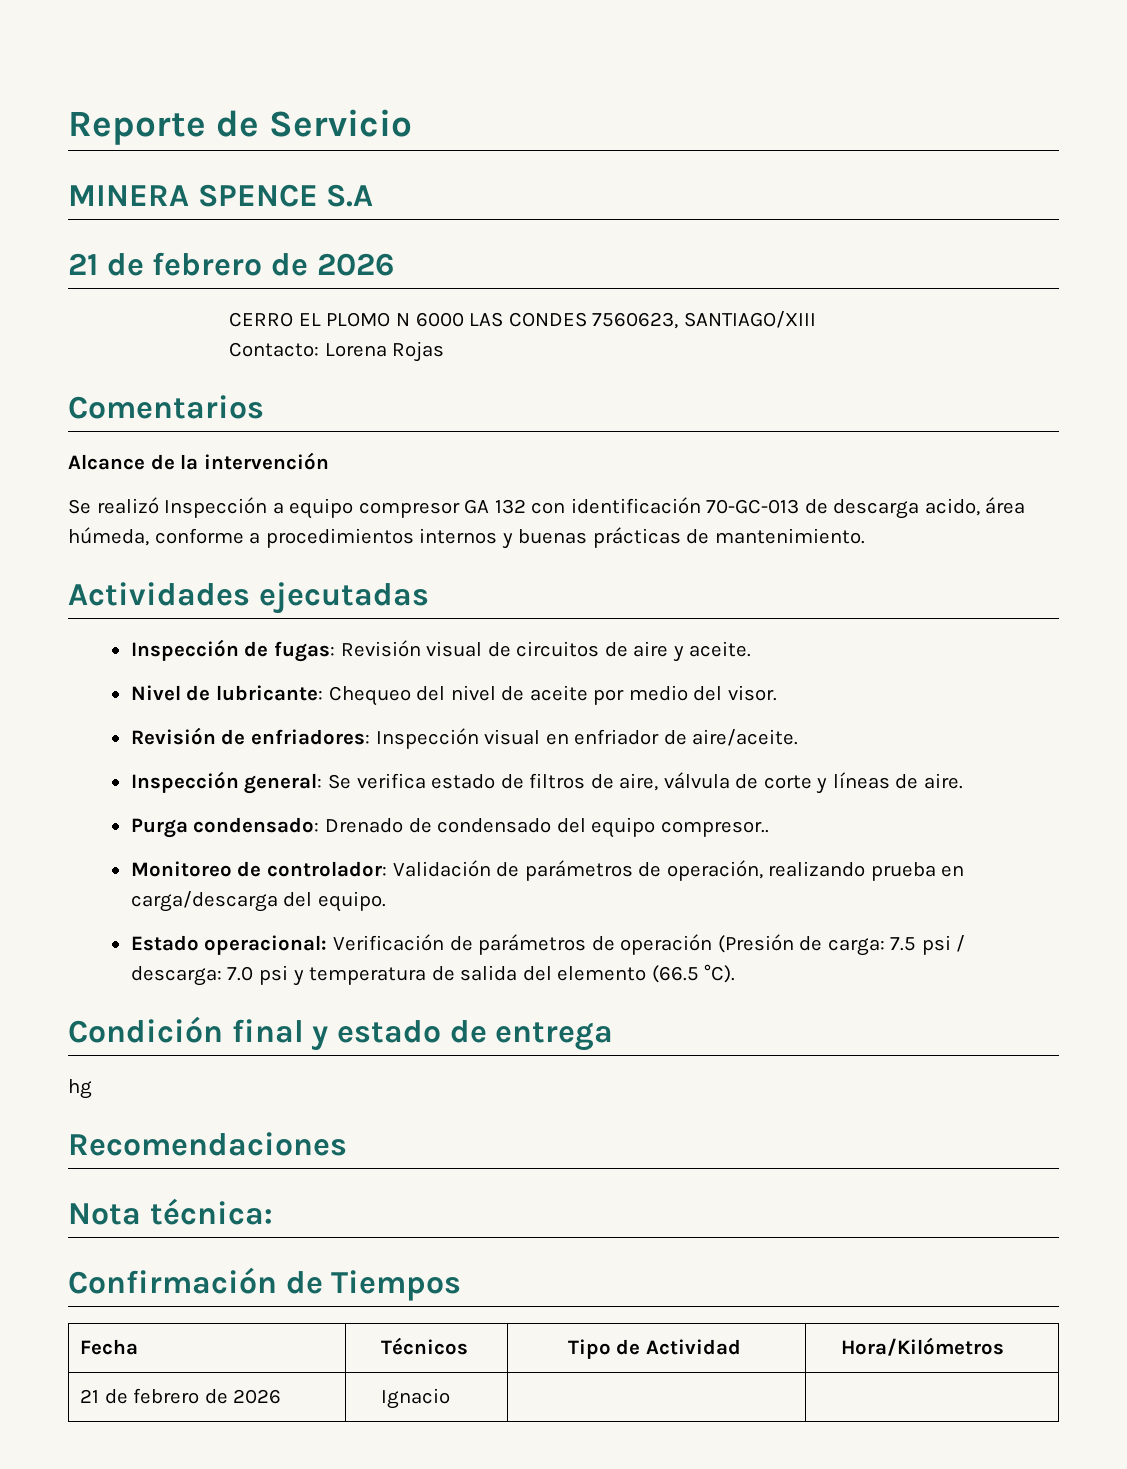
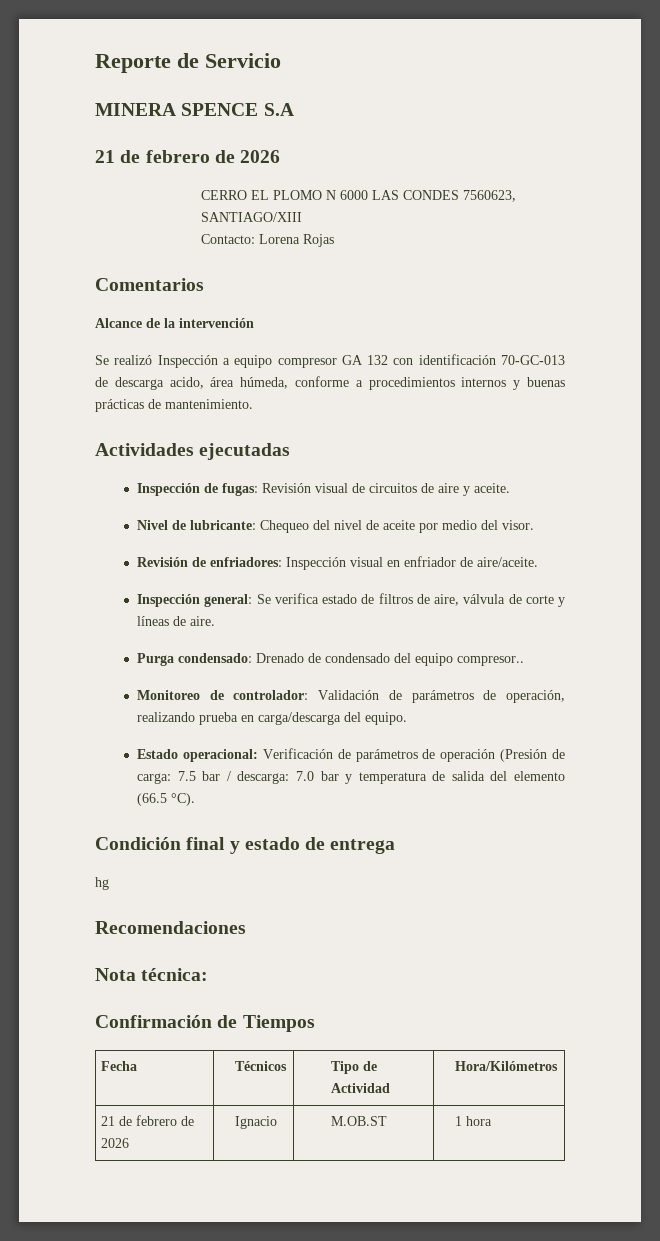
[921,935,951,955] psi -> [202,771,221,781] bar
[258,965,288,985] psi -> [320,771,339,781] bar
(451, 1398) | -> [330,1116,387,1126] [454,1116,492,1126] M.OB.ST | 1 hora

